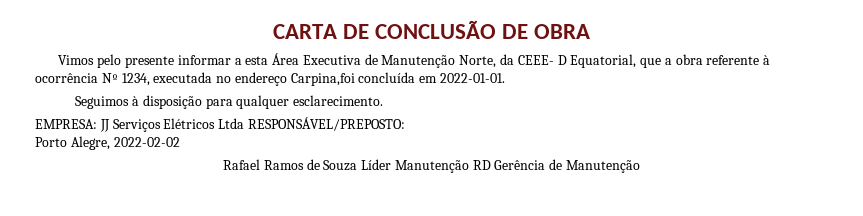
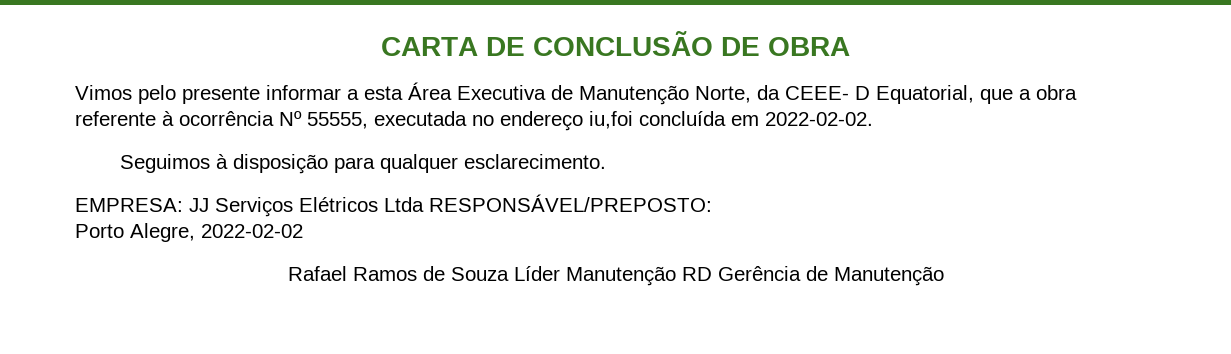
[121,73,150,86] 1234, -> [307,112,368,129] 55555,
[290,73,355,86] Carpina,foi -> [589,111,633,129] iu,foi
[440,73,506,83] 2022-01-01. -> [765,112,873,126] 2022-02-02.

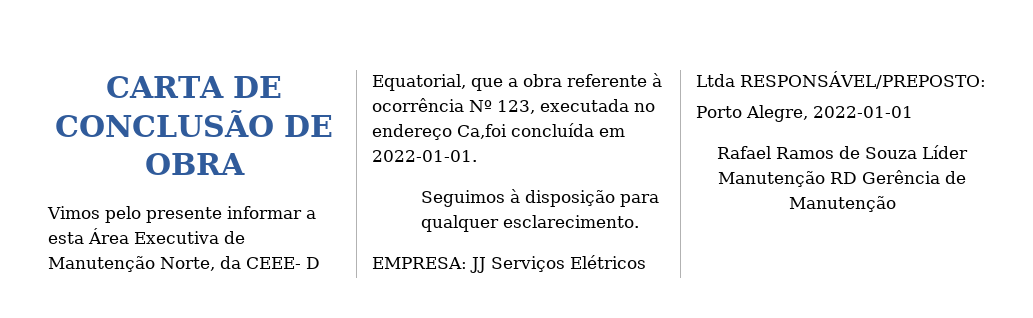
[307,112,368,129] 55555, -> [497,100,535,114] 123,
[589,111,633,129] iu,foi -> [457,124,507,139] Ca,foi
[765,112,873,126] 2022-02-02. -> [372,150,477,162] 2022-01-01.
[201,224,303,238] 2022-02-02 -> [813,106,913,118] 2022-01-01

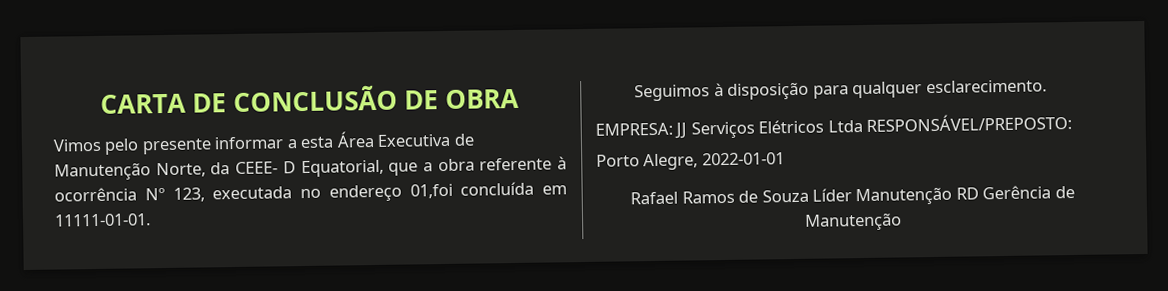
[457,124,507,139] Ca,foi -> [409,183,453,199] 01,foi
[372,150,477,162] 2022-01-01. -> [54,213,151,227] 11111-01-01.

